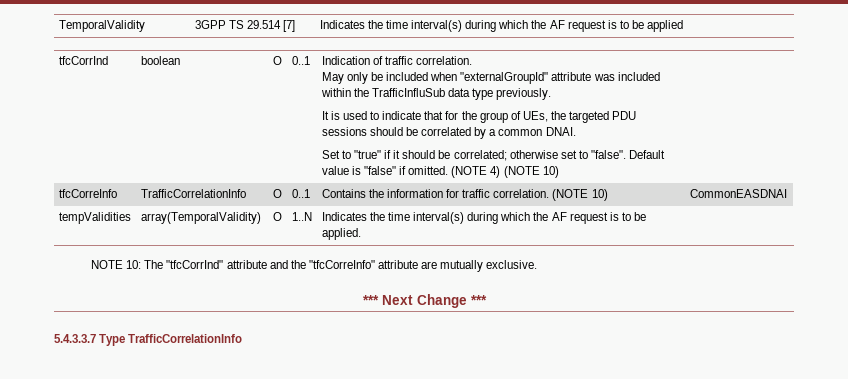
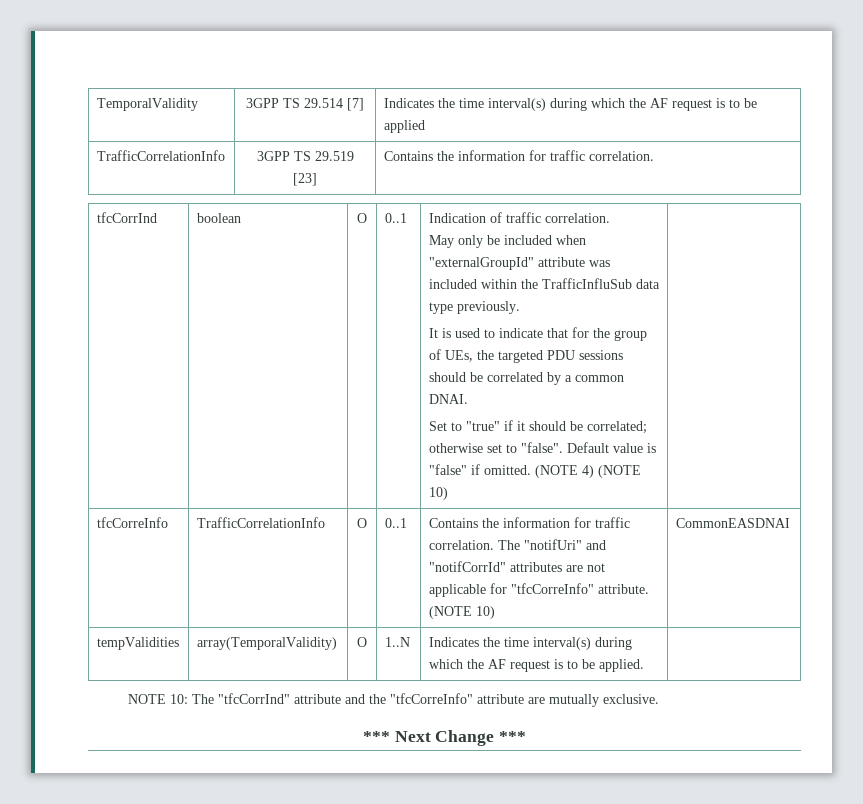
(684, 26) none -> [96,150,225,161] [256,151,354,161] [293,173,317,186] [383,150,654,161] // TrafficCorrelationInfo | 3GPP TS 29.519 [23] | Contains the information for traffic correlation.
(550, 193) none -> [497,539,606,550] [428,561,605,572] [428,583,649,597] The "notifUri" and "notifCorrId" attributes are not applicable for "tfcCorreInfo" attribute.
[54,334,243,346] // 5.4.3.3.7 Type TrafficCorrelationInfo -> (527, 736) none

